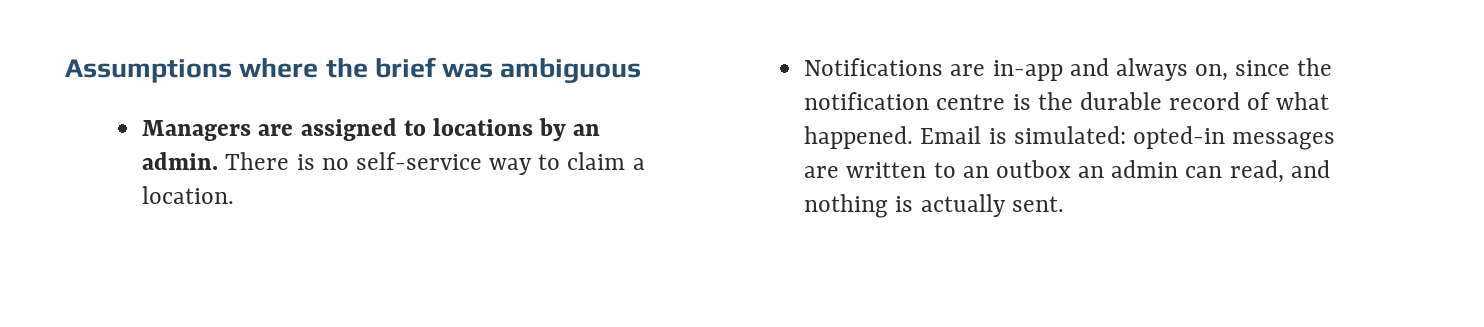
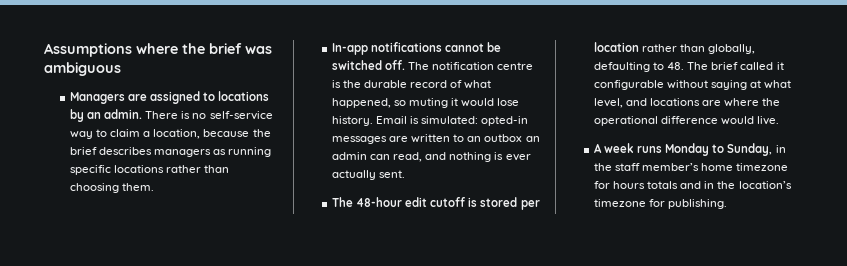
[142,186,235,204] [804,58,1333,81] location. // Notifications are in-app and always on, since the -> [153,129,271,139] [69,147,272,157] [69,165,230,175] [69,183,155,193] [331,42,502,55] [331,60,430,70] location, because the brief describes managers as running specific locations rather than choosing them. // In-app notifications cannot be switched off. The
[804,126,914,149] happened. -> [331,98,520,108] [331,116,373,126] happened, so muting it would lose history.
(914, 204) none -> [505,154,531,161] ever
(1064, 204) none -> [331,197,540,210] [593,42,756,54] [593,62,784,72] [593,80,792,90] [593,98,781,108] [593,116,780,126] [593,143,786,156] [593,163,789,171] [593,181,792,189] [593,199,728,209] // The 48-hour edit cutoff is stored per location rather than globally, defaulting to 48. The brief called it configurable without saying at what level, and locations are where the operational difference would live. // A week runs Monday to Sunday, in the staff member’s home timezone for hours totals and in the location’s timezone for publishing.

